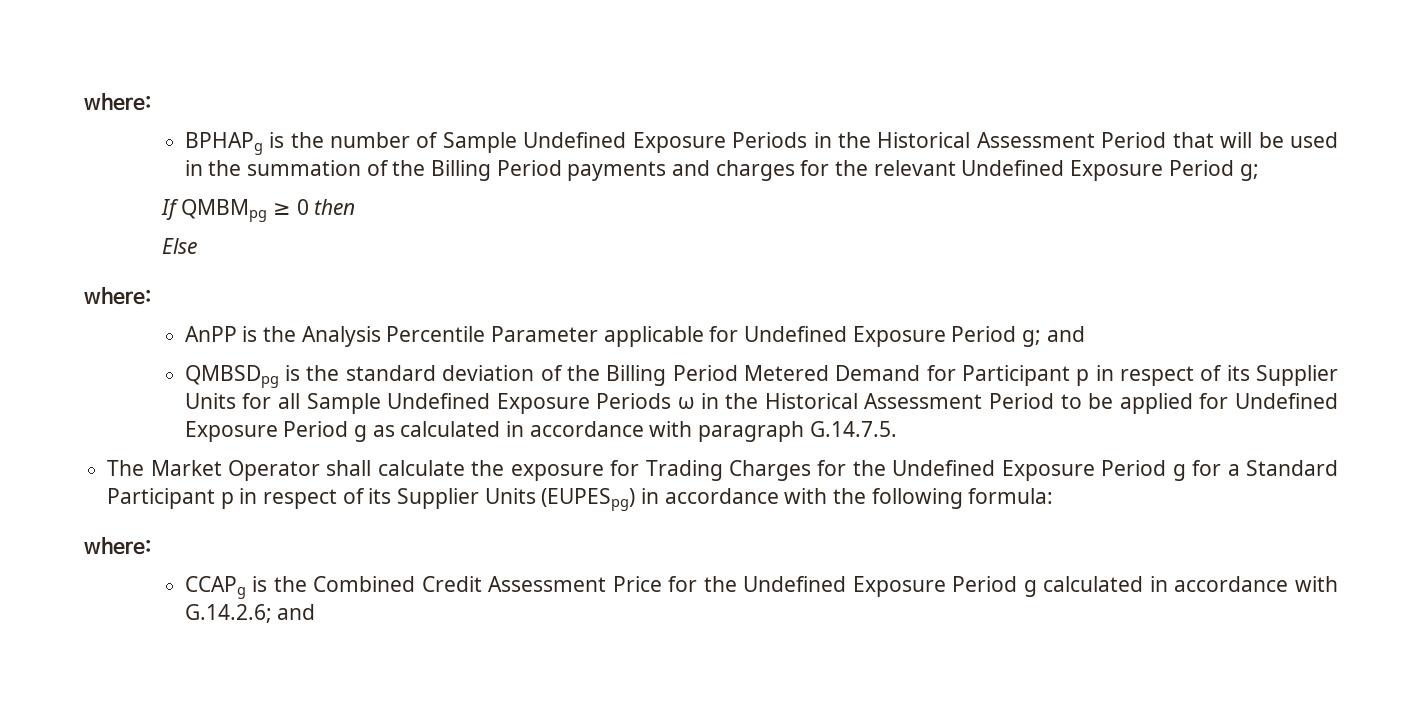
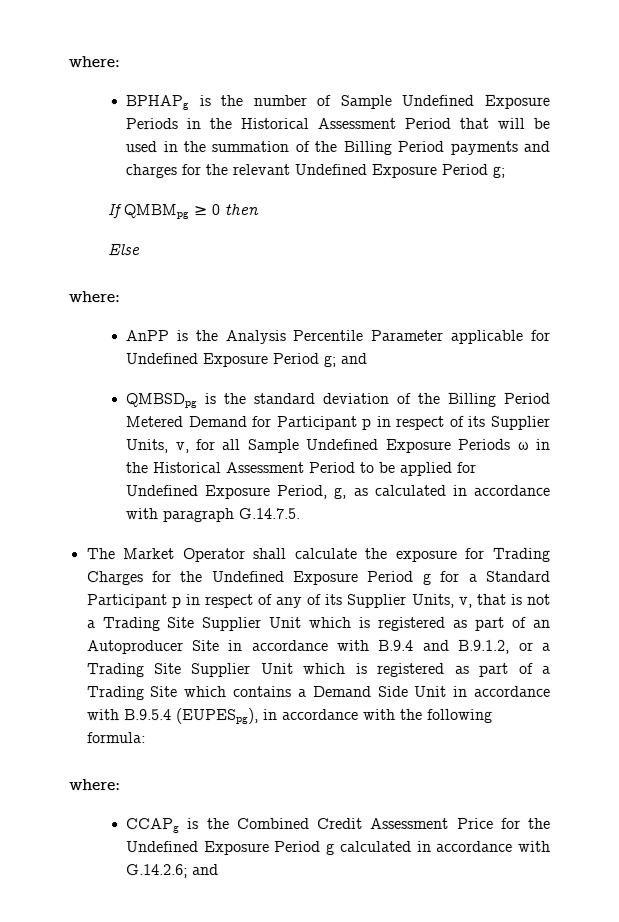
[184,393,236,409] Units -> [125,439,189,454] Units, v,
[283,421,368,442] Period g -> [277,484,348,500] Period, g,
[368,488,636,511] its Supplier Units (EUPESpg) -> [276,593,552,609] [86,616,551,632] [86,639,551,655] [86,662,551,678] [86,685,551,701] [86,708,259,725] any of its Supplier Units, v, that is not a Trading Site Supplier Unit which is registered as part of an Autoproducer Site in accordance with B.9.4 and B.9.1.2, or a Trading Site Supplier Unit which is registered as part of a Trading Site which contains a Demand Side Unit in accordance with B.9.5.4 (EUPESpg),

